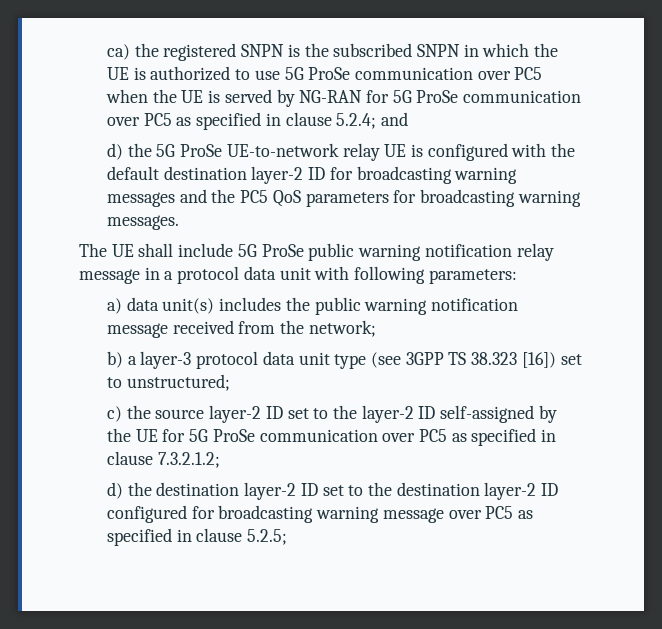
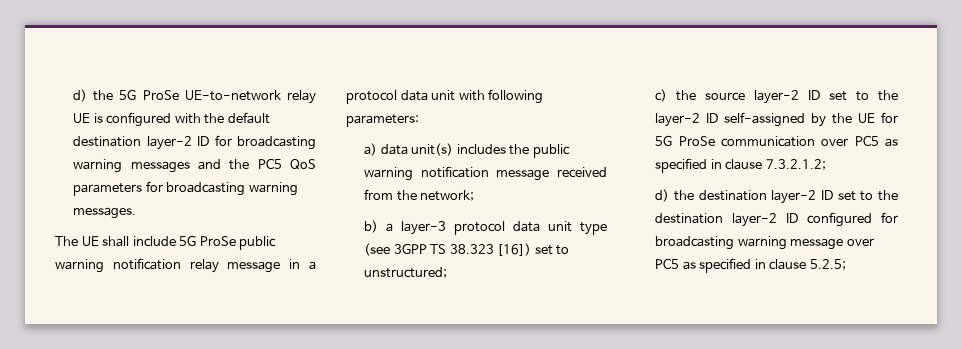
[106,43,559,61] [106,66,543,81] [105,89,582,107] [106,112,408,130] ca) the registered SNPN is the subscribed SNPN in which the UE is authorized to use 5G ProSe communication over PC5 when the UE is served by NG-RAN for 5G ProSe communication over PC5 as specified in clause 5.2.4; and // -> (73, 95) none

